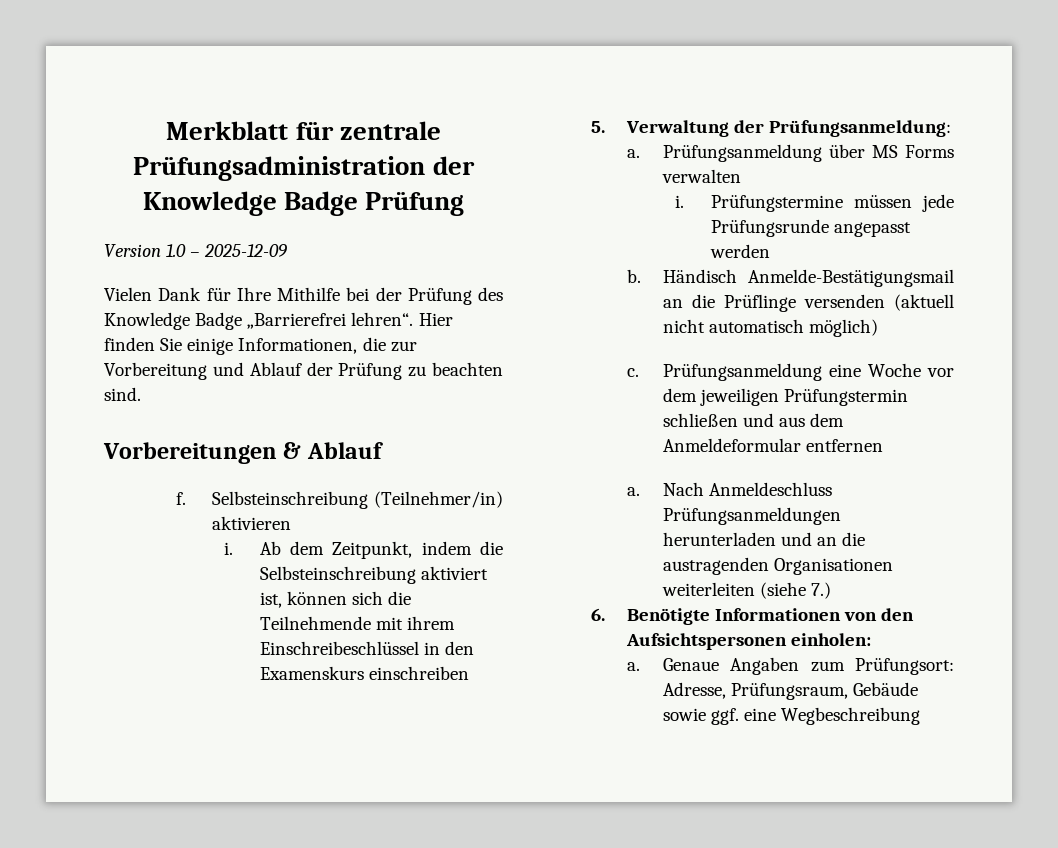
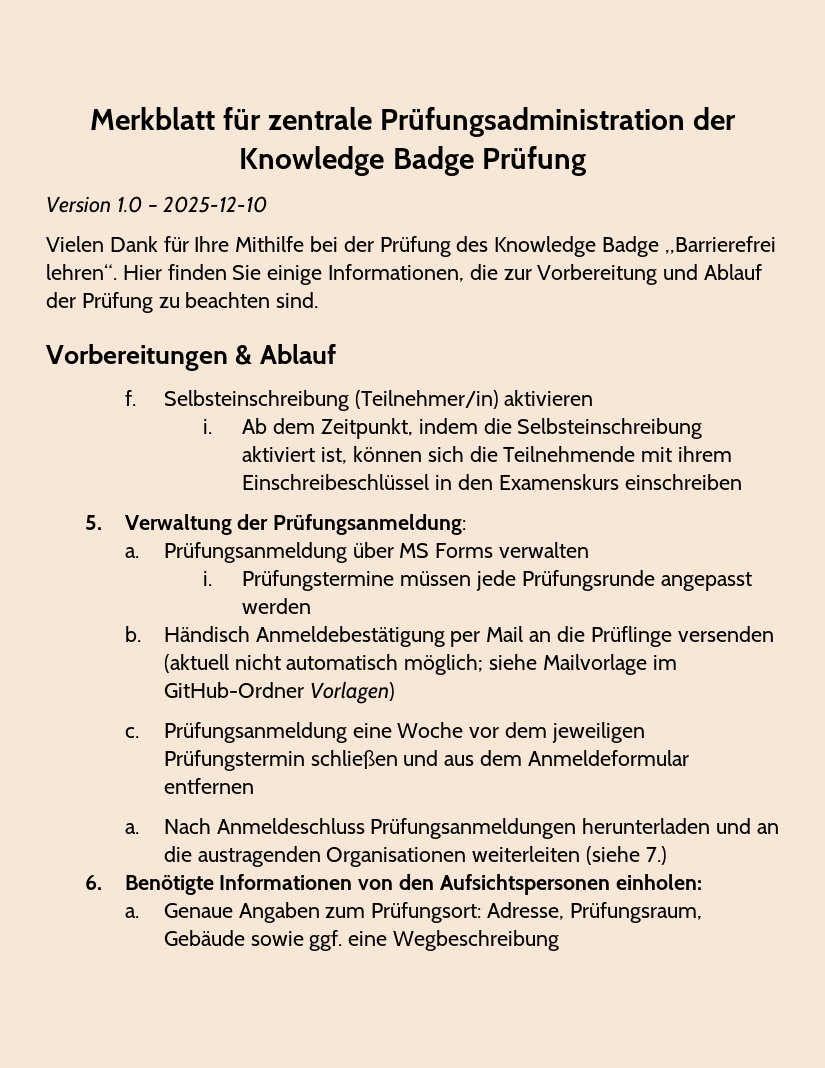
[204,244,288,257] 2025-12-09 -> [163,196,268,213] 2025-12-10
[748,269,954,287] Anmelde-Bestätigungsmail -> [255,626,524,647] Anmeldebestätigung per Mail
[809,319,879,337] möglich) -> [404,654,677,675] [163,681,395,704] möglich; siehe Mailvorlage im GitHub-Ordner Vorlagen)

